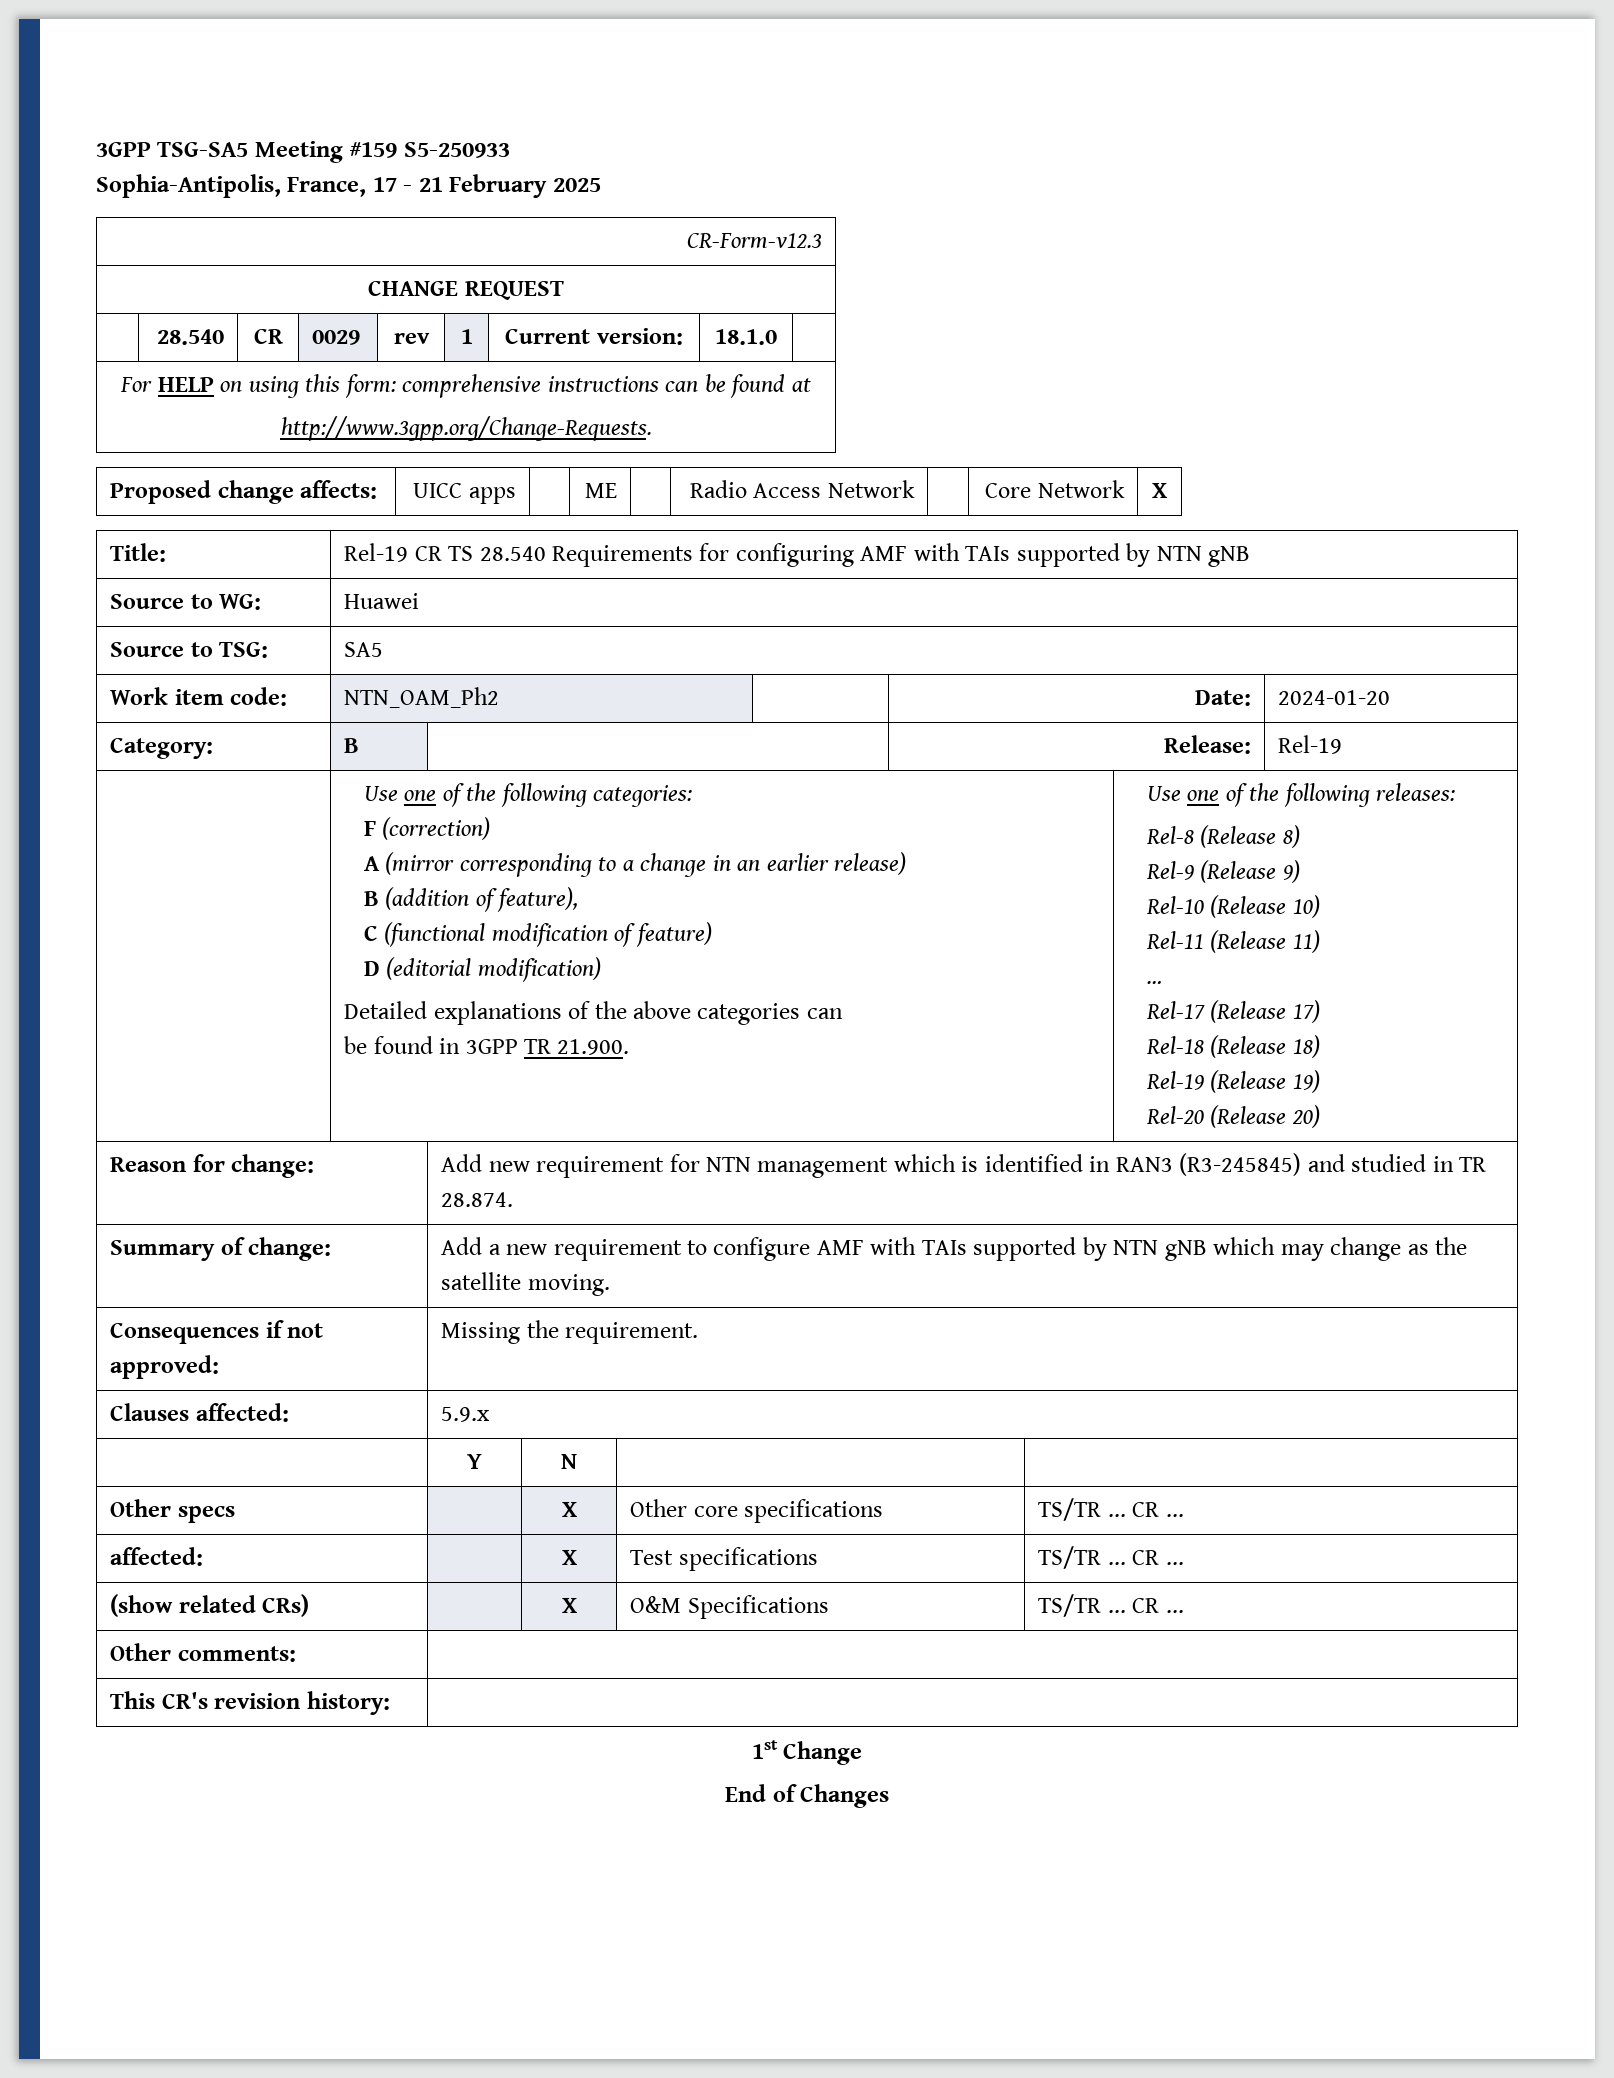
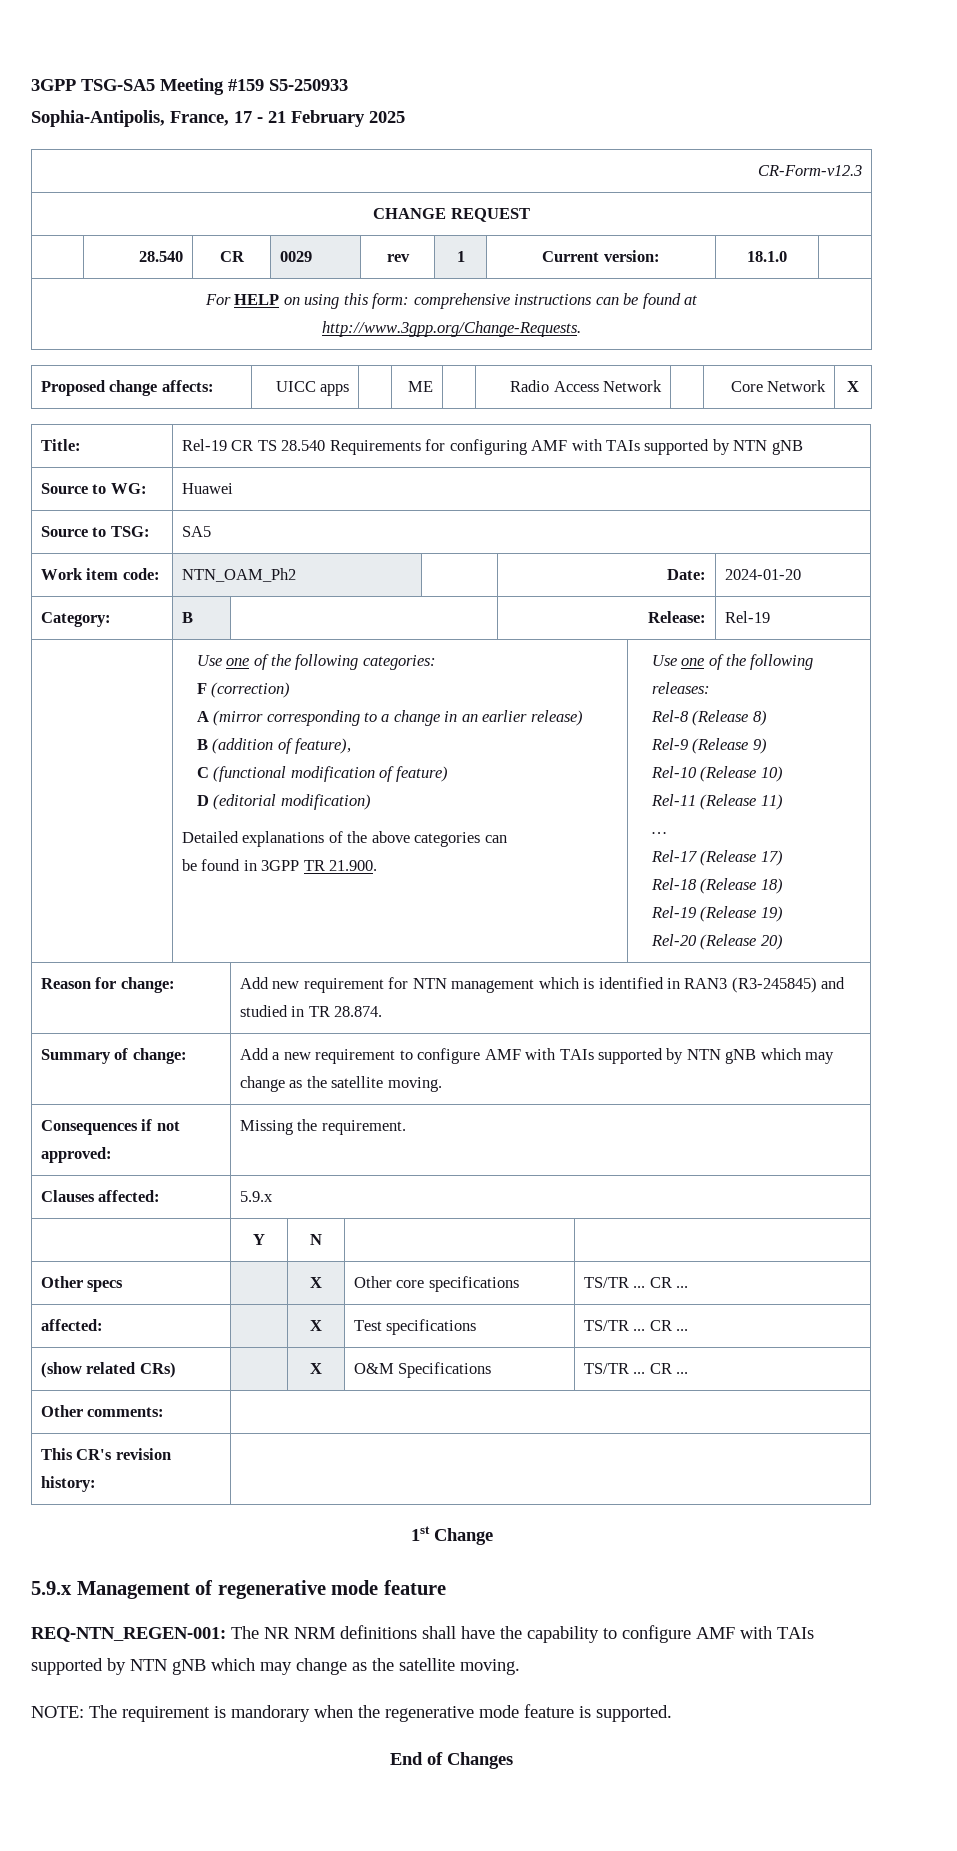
(863, 1753) none -> [31,1580,446,1599] [31,1625,814,1643] [31,1658,520,1675] [31,1704,672,1722] // 5.9.x Management of regenerative mode feature // REQ-NTN_REGEN-001: The NR NRM definitions shall have the capability to configure AMF with TAIs supported by NTN gNB which may change as the satellite moving. // NOTE: The requirement is mandorary when the regenerative mode feature is supported.

